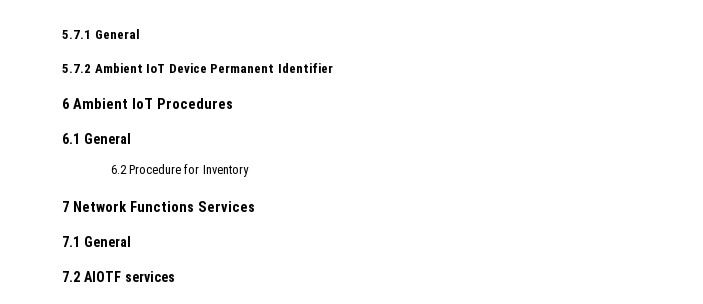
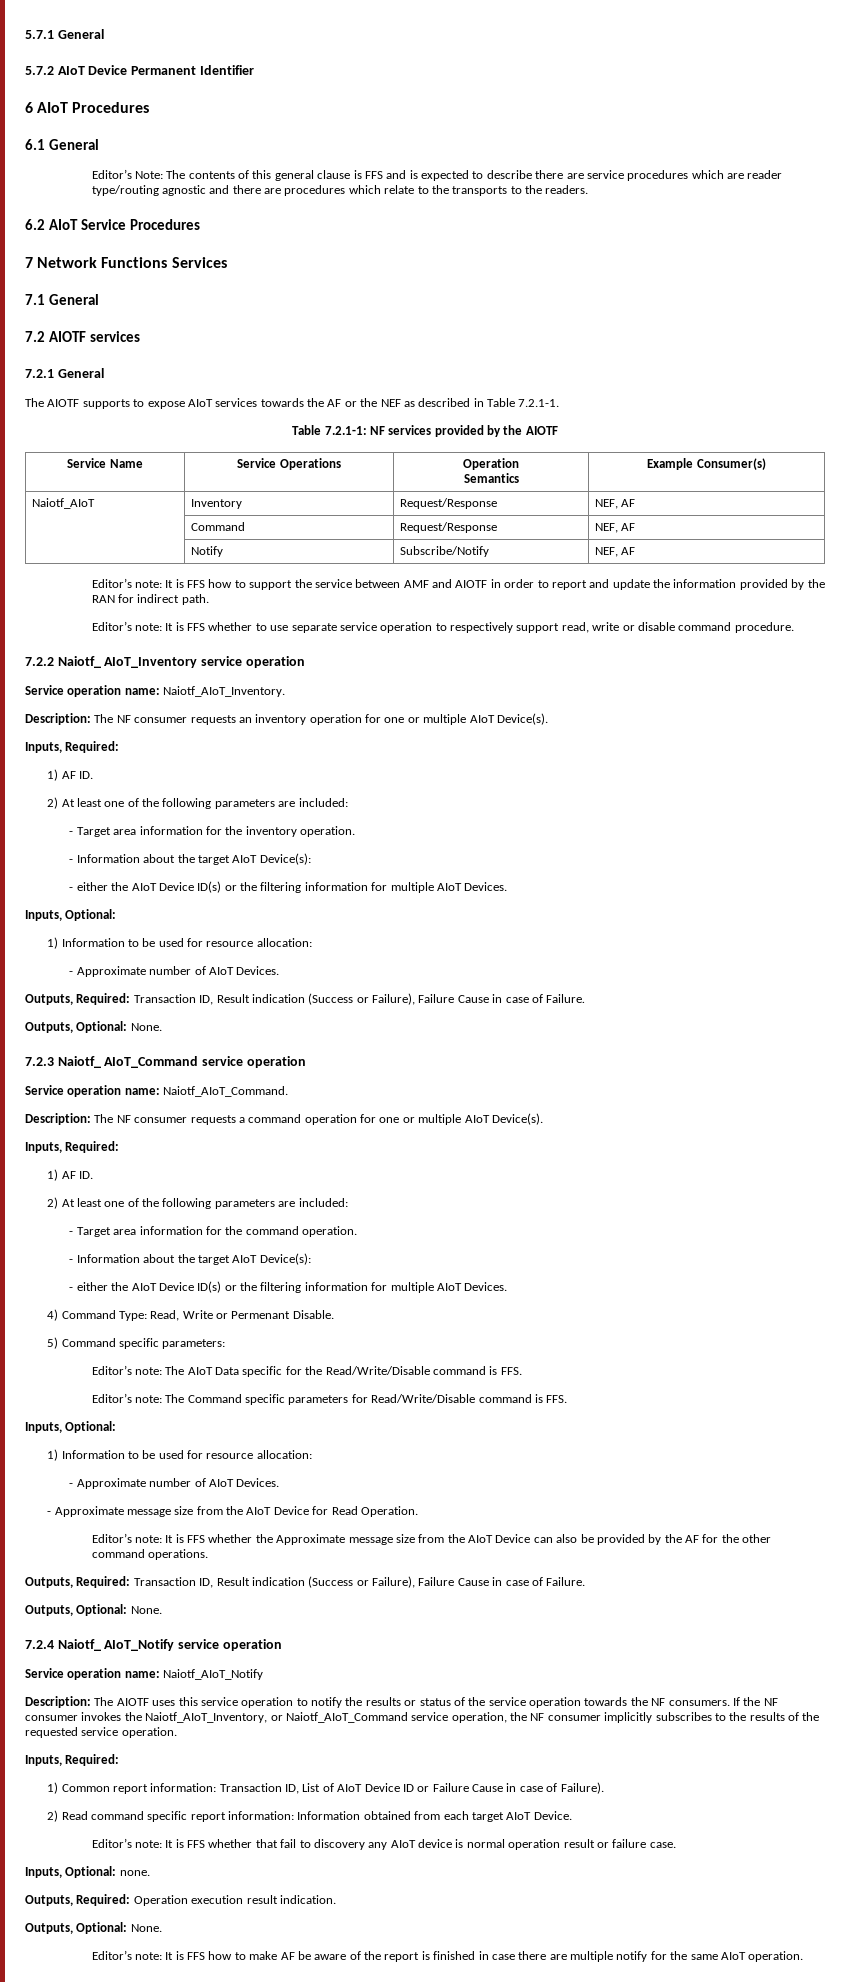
[94,63,166,73] Ambient IoT -> [57,66,85,75] AIoT
[72,98,153,109] Ambient IoT -> [37,102,69,113] AIoT
[110,164,249,177] 6.2 Procedure for Inventory -> [91,169,783,181] [91,185,589,196] [25,219,200,230] Editor’s Note: The contents of this general clause is FFS and is expected to describe there are service procedures which are reader type/routing agnostic and there are procedures which relate to the transports to the readers. // 6.2 AIoT Service Procedures
(175, 276) none -> [25,368,104,378] [25,398,560,409] [292,425,558,437] [67,458,143,468] [237,458,341,470] [463,458,519,470] [463,473,519,483] [647,458,766,470] [31,498,95,509] [190,499,242,509] [399,498,497,509] [594,499,635,509] [190,522,245,531] [399,522,497,533] [594,523,635,533] [190,546,223,557] [399,546,489,557] [594,547,635,557] [91,578,825,590] [91,594,209,605] [91,621,794,633] [25,656,305,668] [25,685,286,697] [25,713,548,725] [25,741,120,753] [47,769,93,781] [47,797,348,809] [69,826,356,837] [69,853,311,865] [69,881,508,893] [25,909,117,921] [47,937,312,949] [69,966,280,977] [25,993,586,1005] [25,1021,162,1033] [25,1056,306,1068] [25,1085,289,1097] [25,1113,543,1125] [25,1141,120,1153] [47,1169,93,1181] [47,1197,348,1209] [69,1226,358,1237] [69,1253,311,1265] [69,1281,508,1293] [47,1309,334,1321] [47,1337,226,1349] [91,1365,522,1377] [91,1393,568,1405] [25,1421,117,1433] [47,1449,312,1461] [69,1478,280,1489] [47,1506,418,1517] [91,1533,772,1545] [91,1549,208,1560] [25,1576,586,1588] [25,1604,162,1616] [25,1639,282,1651] [25,1668,264,1680] [25,1696,778,1708] [25,1712,820,1723] [25,1727,177,1738] [25,1754,120,1766] [47,1782,604,1794] [47,1810,572,1822] [91,1838,676,1850] [25,1866,150,1878] [25,1894,336,1906] [25,1922,162,1934] [91,1950,804,1962] // 7.2.1 General // The AIOTF supports to expose AIoT services towards the AF or the NEF as described in Table 7.2.1-1. // Table 7.2.1-1: NF services provided by the AIOTF // Service Name | Service Operations | Operation // Semantics | Example Consumer(s) // Naiotf_AIoT | Inventory | Request/Response | NEF, AF // | Command | Request/Response | NEF, AF // | Notify | Subscribe/Notify | NEF, AF // Editor’s note: It is FFS how to support the service between AMF and AIOTF in order to report and update the information provided by the RAN for indirect path. // Editor’s note: It is FFS whether to use separate service operation to respectively support read, write or disable command procedure. // 7.2.2 Naiotf_ AIoT_Inventory service operation // Service operation name: Naiotf_AIoT_Inventory. // Description: The NF consumer requests an inventory operation for one or multiple AIoT Device(s). // Inputs, Required: // 1) AF ID. // 2) At least one of the following parameters are included: // - Target area information for the inventory operation. // - Information about the target AIoT Device(s): // - either the AIoT Device ID(s) or the filtering information for multiple AIoT Devices. // Inputs, Optional: // 1) Information to be used for resource allocation: // - Approximate number of AIoT Devices. // Outputs, Required: Transaction ID, Result indication (Success or Failure), Failure Cause in case of Failure. // Outputs, Optional: None. // 7.2.3 Naiotf_ AIoT_Command service operation // Service operation name: Naiotf_AIoT_Command. // Description: The NF consumer requests a command operation for one or multiple AIoT Device(s). // Inputs, Required: // 1) AF ID. // 2) At least one of the following parameters are included: // - Target area information for the command operation. // - Information about the target AIoT Device(s): // - either the AIoT Device ID(s) or the filtering information for multiple AIoT Devices. // 4) Command Type: Read, Write or Permenant Disable. // 5) Command specific parameters: // Editor’s note: The AIoT Data specific for the Read/Write/Disable command is FFS. // Editor’s note: The Command specific parameters for Read/Write/Disable command is FFS. // Inputs, Optional: // 1) Information to be used for resource allocation: // - Approximate number of AIoT Devices. // - Approximate message size from the AIoT Device for Read Operation. // Editor’s note: It is FFS whether the Approximate message size from the AIoT Device can also be provided by the AF for the other command operations. // Outputs, Required: Transaction ID, Result indication (Success or Failure), Failure Cause in case of Failure. // Outputs, Optional: None. // 7.2.4 Naiotf_ AIoT_Notify service operation // Service operation name: Naiotf_AIoT_Notify // Description: The AIOTF uses this service operation to notify the results or status of the service operation towards the NF consumers. If the NF consumer invokes the Naiotf_AIoT_Inventory, or Naiotf_AIoT_Command service operation, the NF consumer implicitly subscribes to the results of the requested service operation. // Inputs, Required: // 1) Common report information: Transaction ID, List of AIoT Device ID or Failure Cause in case of Failure). // 2) Read command specific report information: Information obtained from each target AIoT Device. // Editor’s note: It is FFS whether that fail to discovery any AIoT device is normal operation result or failure case. // Inputs, Optional: none. // Outputs, Required: Operation execution result indication. // Outputs, Optional: None. // Editor’s note: It is FFS how to make AF be aware of the report is finished in case there are multiple notify for the same AIoT operation.

